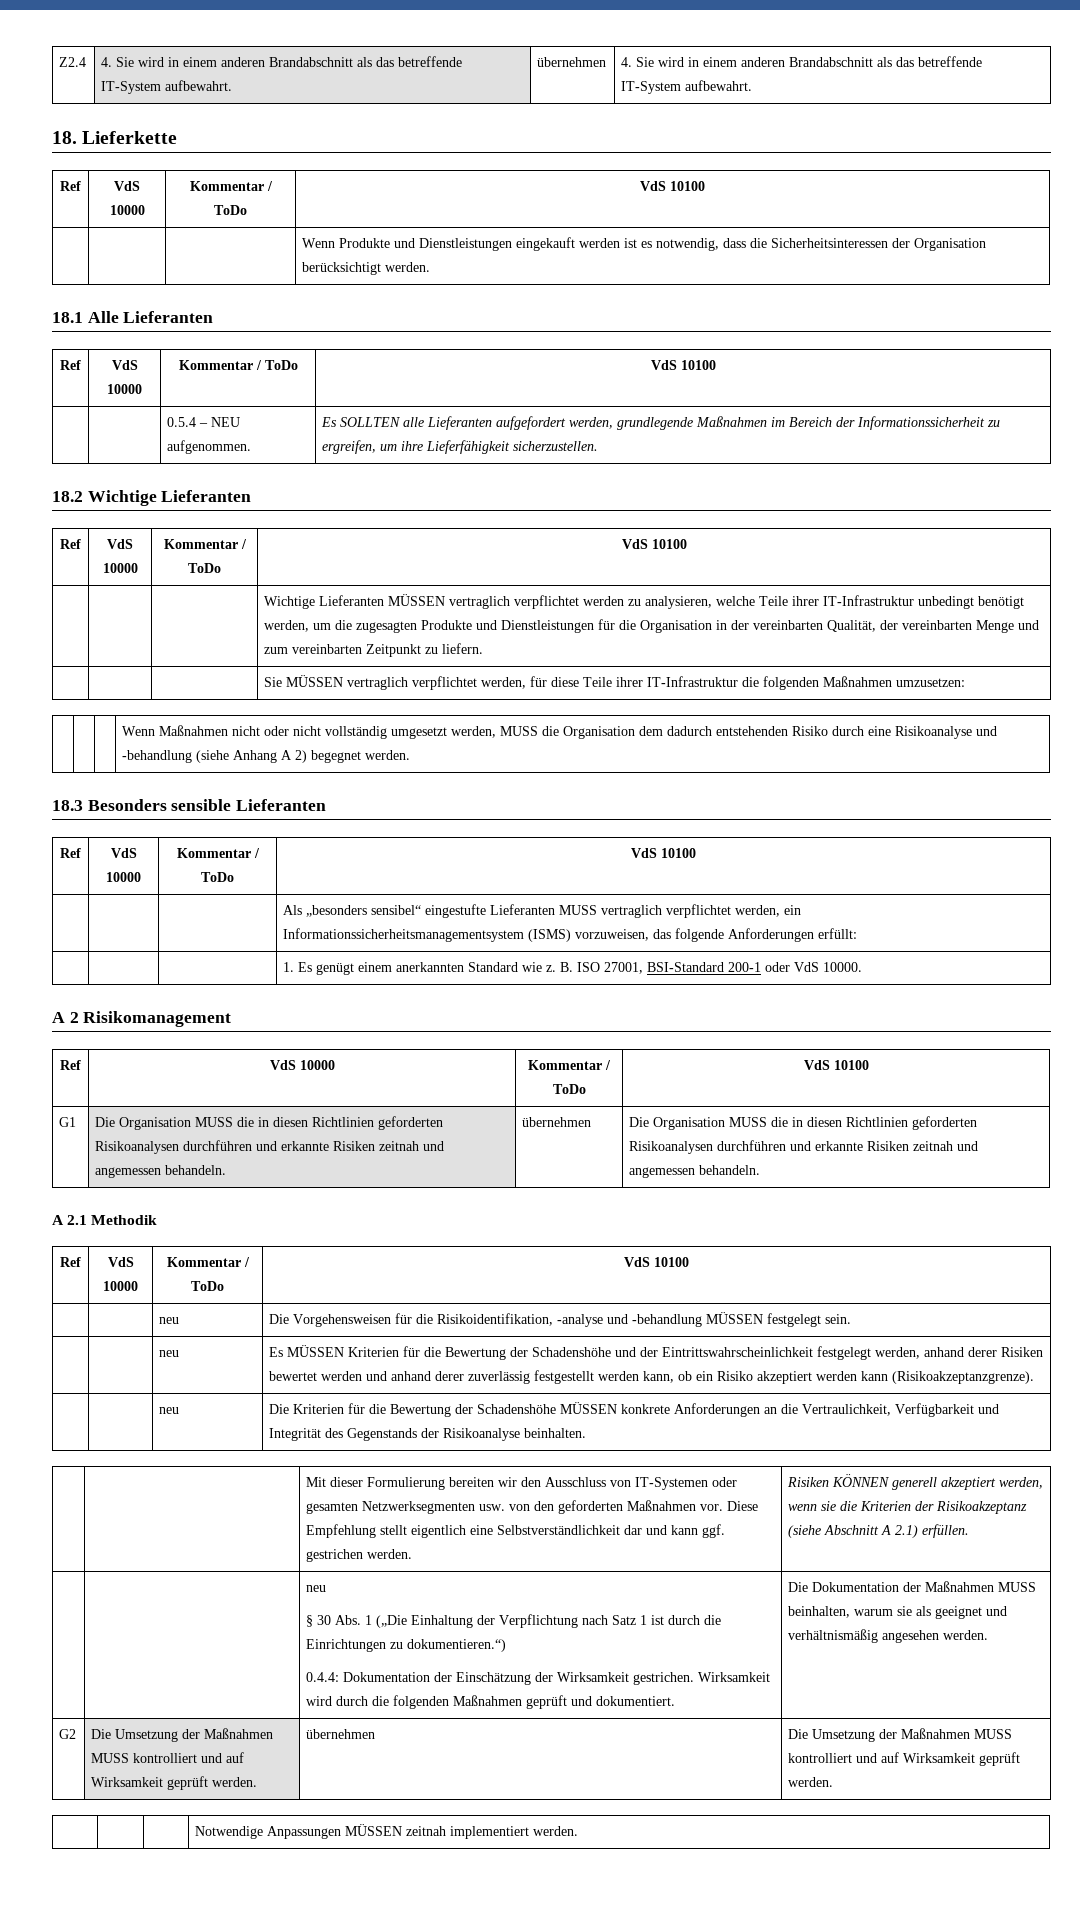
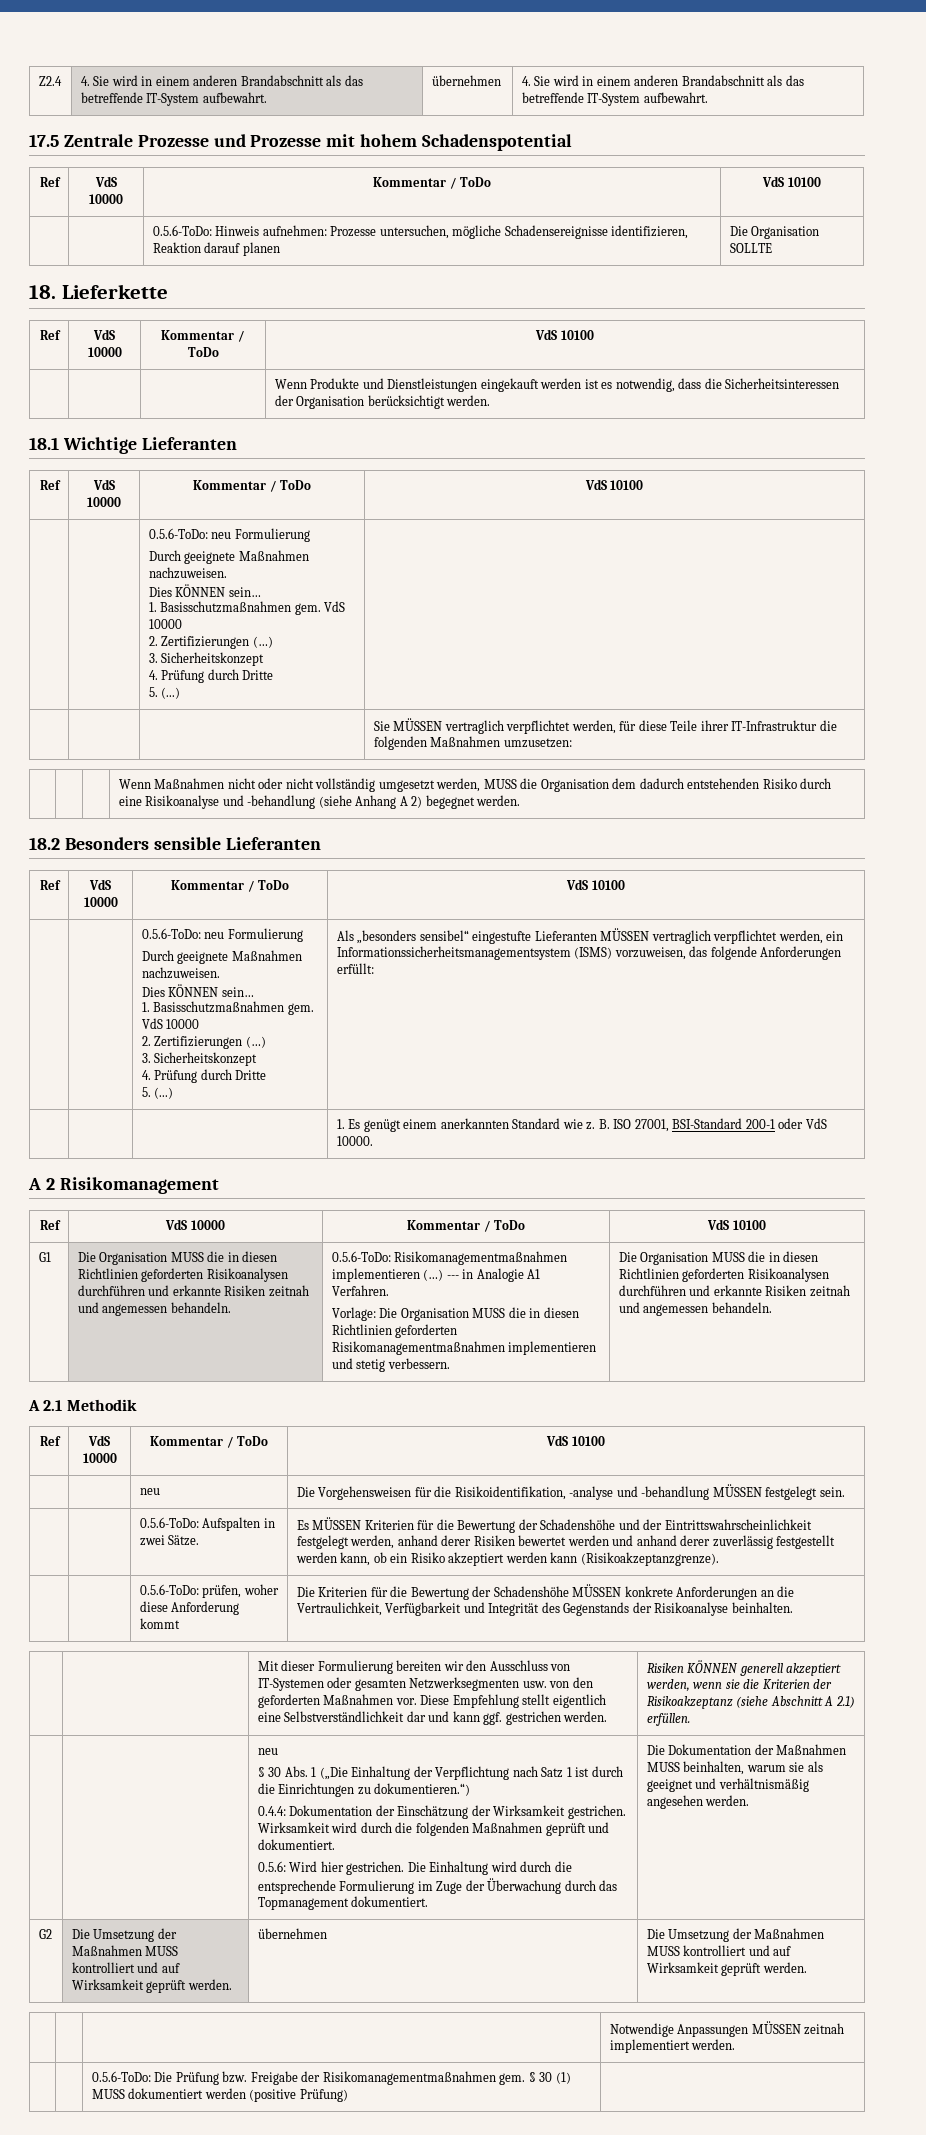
(753, 85) none -> [29,134,573,151] [39,177,61,187] [94,176,117,187] [89,194,123,204] [372,177,492,189] [762,176,821,187] [152,225,689,239] [152,242,280,256] [729,226,820,239] [729,243,772,253] // 17.5 Zentrale Prozesse und Prozesse mit hohem Schadenspotential // Ref | VdS 10000 | Kommentar / ToDo | VdS 10100 // | | 0.5.6-ToDo: Hinweis aufnehmen: Prozesse untersuchen, mögliche Schadensereignisse identifizieren, Reaktion darauf planen | Die Organisation SOLLTE
[87,311,214,323] [60,360,81,370] [111,360,138,370] [107,384,142,394] [178,360,298,370] [650,360,716,370] [167,417,241,427] [167,440,252,454] [321,416,1001,430] [322,440,599,454] [52,491,83,502] Alle Lieferanten // Ref | VdS 10000 | Kommentar / ToDo | VdS 10100 // | | 0.5.4 – NEU aufgenommen. | Es SOLLTEN alle Lieferanten aufgefordert werden, grundlegende Maßnahmen im Bereich der Informationssicherheit zu ergreifen, um ihre Lieferfähigkeit sicherzustellen. // 18.2 -> (59, 443) none
[264,594,1025,609] [264,619,1040,633] [264,643,484,657] | Wichtige Lieferanten MÜSSEN vertraglich verpflichtet werden zu analysieren, welche Teile ihrer IT-Infrastruktur unbedingt benötigt werden, um die zugesagten Produkte und Dienstleistungen für die Organisation in der vereinbarten Qualität, der vereinbarten Menge und zum vereinbarten Zeitpunkt zu liefern. -> [148,528,310,542] [148,550,309,564] [148,567,227,579] [148,584,261,597] [148,601,346,615] [148,619,182,629] [148,636,273,649] [148,652,265,666] [148,669,274,683] [148,687,181,699] 0.5.6-ToDo: neu Formulierung // Durch geeignete Maßnahmen nachzuweisen. // Dies KÖNNEN sein… // 1. Basisschutzmaßnahmen gem. VdS 10000 // 2. Zertifizierungen (…) // 3. Sicherheitskonzept // 4. Prüfung durch Dritte // 5. (...) |
[52,800,83,811] 18.3 -> [29,837,60,850] 18.2
(696, 853) none -> [141,928,303,942] [141,950,302,964] [141,967,220,979] [141,984,254,997] [141,1001,314,1015] [141,1018,200,1029] [141,1036,266,1049] [141,1052,258,1066] [141,1069,267,1083] [141,1087,174,1099] 0.5.6-ToDo: neu Formulierung // Durch geeignete Maßnahmen nachzuweisen. // Dies KÖNNEN sein… // 1. Basisschutzmaßnahmen gem. VdS 10000 // 2. Zertifizierungen (…) // 3. Sicherheitskonzept // 4. Prüfung durch Dritte // 5. (...)
[559,905,598,915] MUSS -> [600,928,650,941] MÜSSEN
[522,1117,592,1127] übernehmen -> [331,1251,568,1265] [331,1268,541,1282] [331,1285,389,1296] [331,1307,579,1321] [331,1324,458,1338] [331,1341,597,1355] [331,1358,450,1372] 0.5.6-ToDo: Risikomanagementmaßnahmen implementieren (…) --- in Analogie A1 Verfahren. // Vorlage: Die Organisation MUSS die in diesen Richtlinien geforderten Risikomanagementmaßnahmen implementieren und stetig verbessern.
[159,1350,180,1357] neu -> [139,1517,275,1531] [139,1535,200,1546] 0.5.6-ToDo: Aufspalten in zwei Sätze.
[159,1407,180,1414] neu -> [139,1584,279,1598] [139,1601,240,1615] [139,1618,180,1629] 0.5.6-ToDo: prüfen, woher diese Anforderung kommt
(676, 1701) none -> [257,1861,572,1875] [257,1878,618,1894] [257,1896,429,1910] // 0.5.6: Wird hier gestrichen. Die Einhaltung wird durch die entsprechende Formulierung im Zuge der Überwachung durch das Topmanagement dokumentiert.
(579, 1831) none -> [91,2071,571,2085] [91,2088,348,2102] // | | 0.5.6-ToDo: Die Prüfung bzw. Freigabe der Risikomanagementmaßnahmen gem. § 30 (1) MUSS dokumentiert werden (positive Prüfung) |

